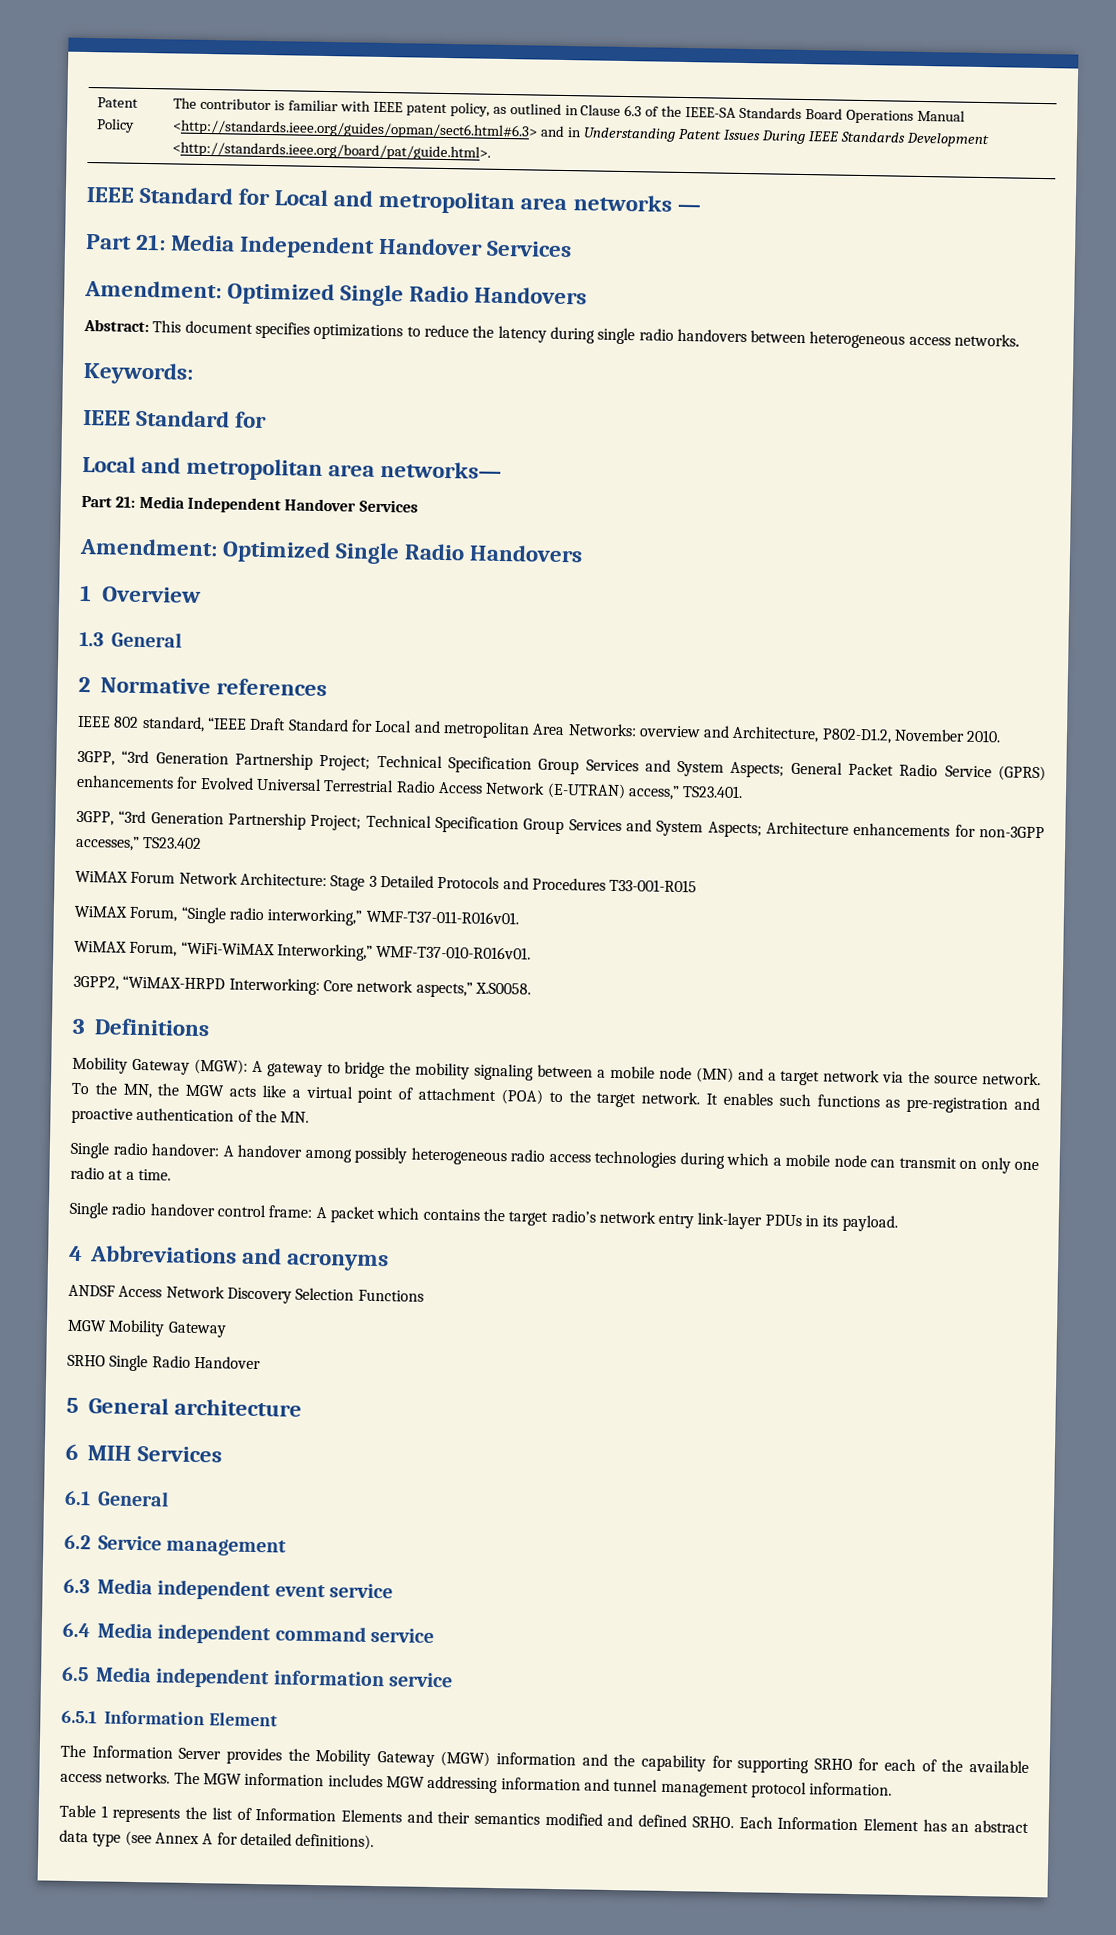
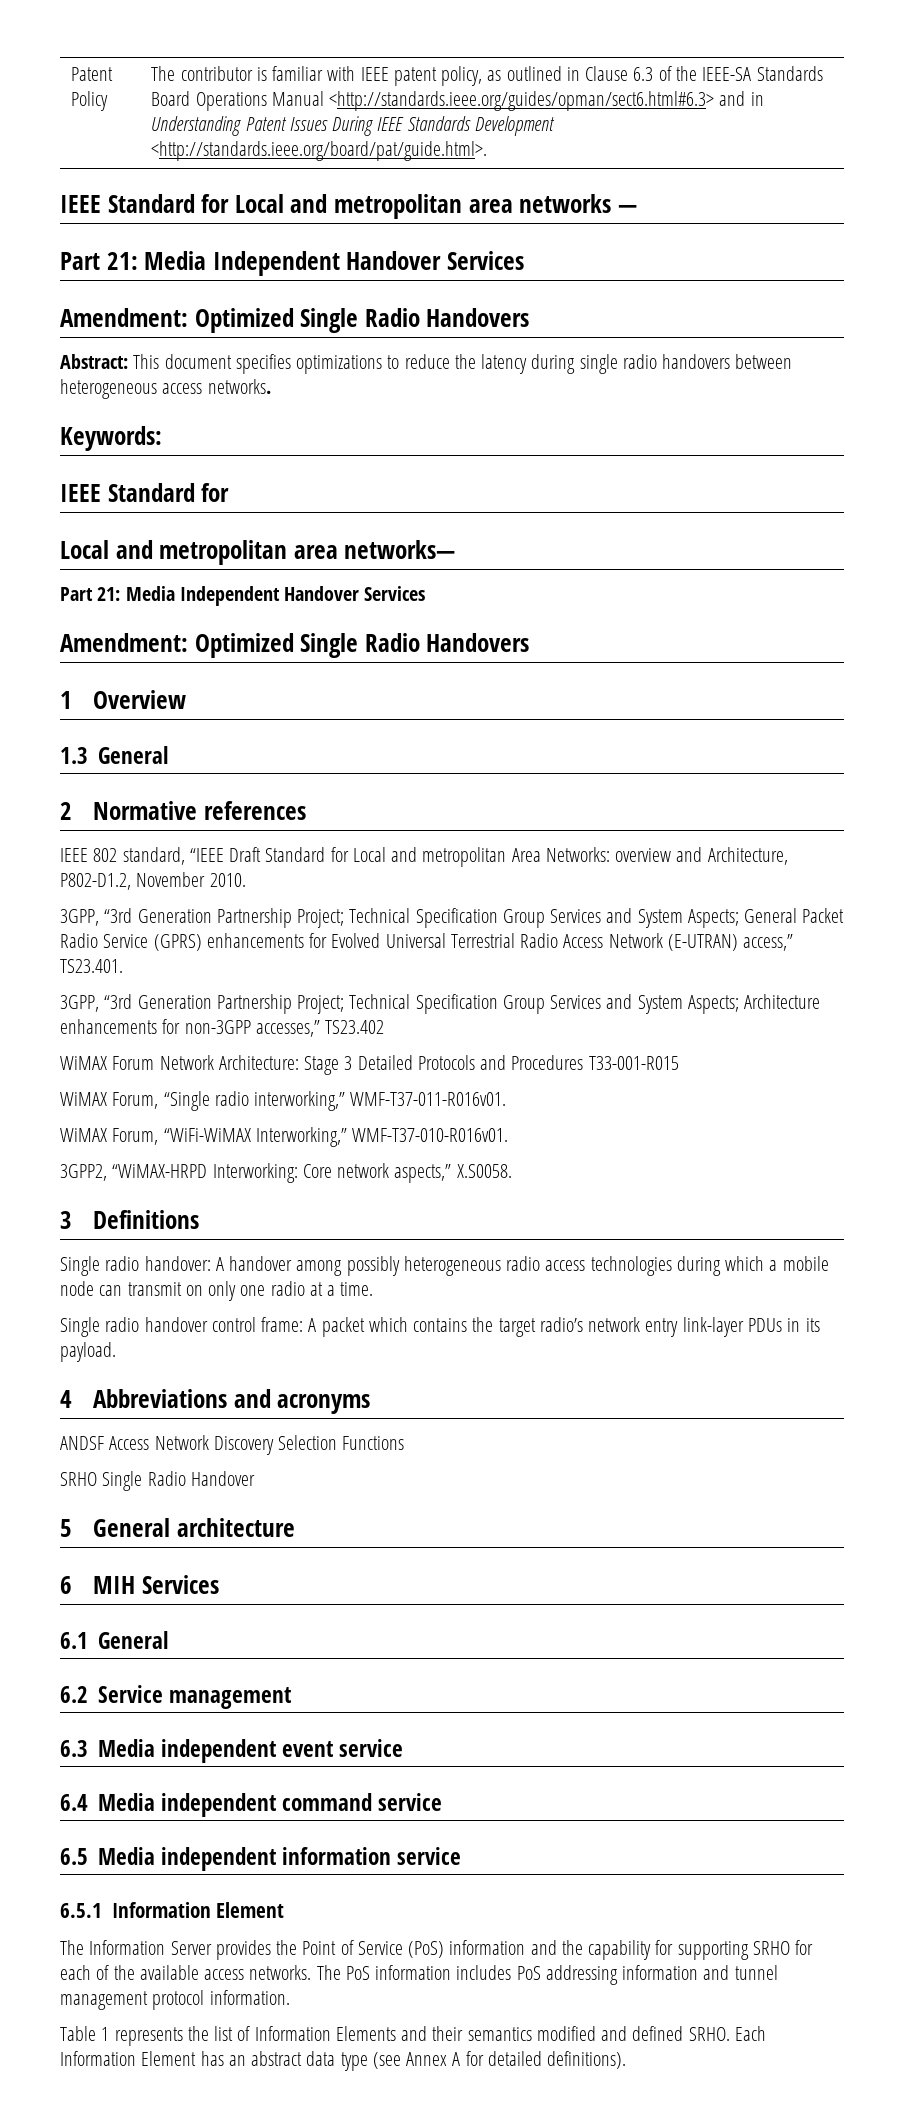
[72,1056,1041,1086] [71,1082,1041,1114] [71,1107,310,1124] // Mobility Gateway (MGW): A gateway to bridge the mobility signaling between a mobile node (MN) and a target network via the source network. To the MN, the MGW acts like a virtual point of attachment (POA) to the target network. It enables such functions as pre-registration and proactive authentication of the MN. -> (199, 1219) none
[67,1319,227,1338] // MGW Mobility Gateway -> (405, 1443) none
[315,1749,491,1768] Mobility Gateway (MGW) -> [302,1940,445,1958] Point of Service (PoS)
[202,1773,242,1785] MGW -> [345,1966,370,1980] PoS
[385,1776,425,1788] MGW -> [516,1966,541,1980] PoS

